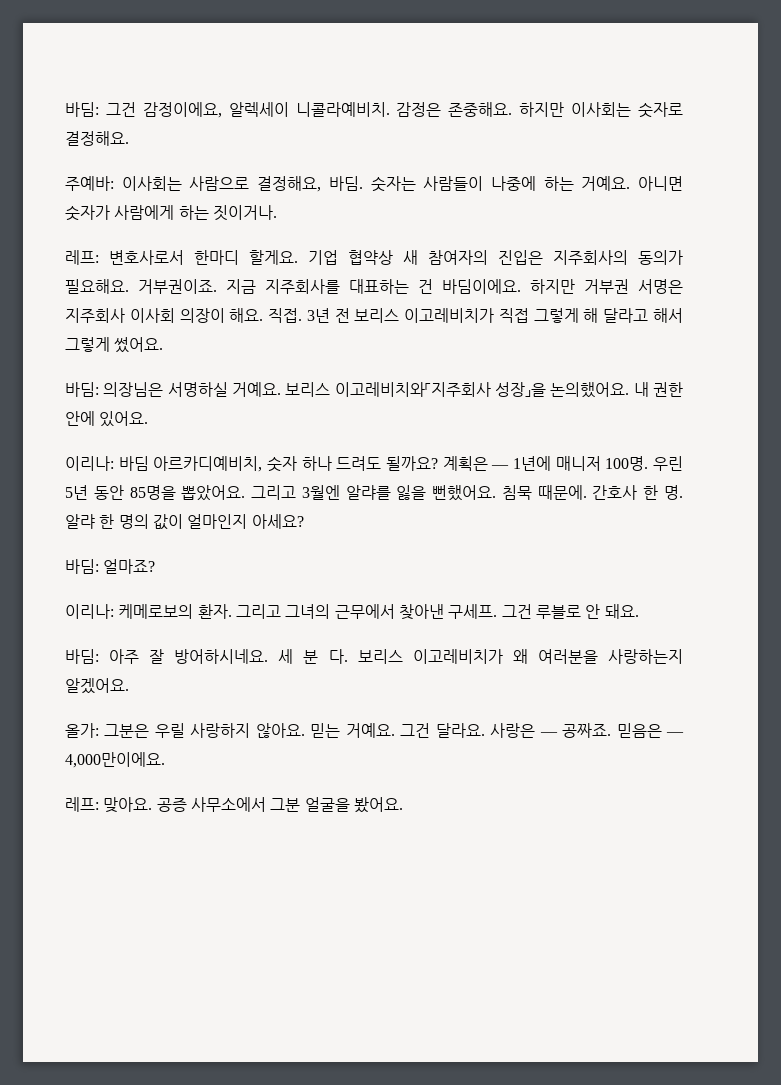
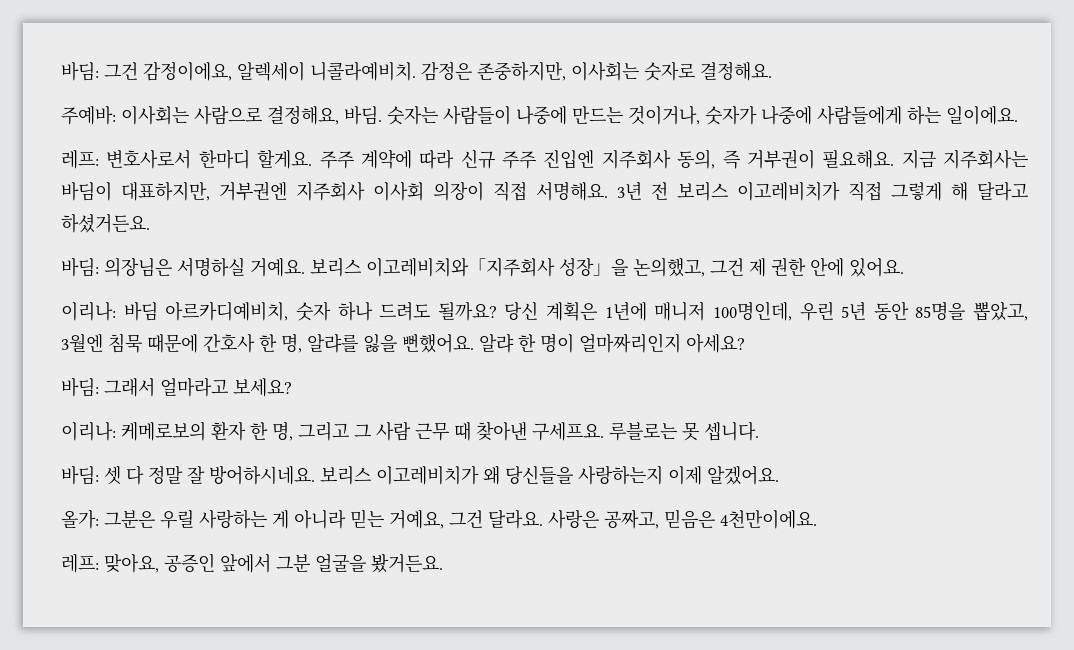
[448,102,565,117] 존중해요. 하지만 -> [477,61,566,81] 존중하지만,
[543,176,683,191] [65,205,277,221] [65,250,683,265] [65,279,683,294] 하는 거예요. 아니면 숫자가 사람에게 하는 짓이거나. // 레프: 변호사로서 한마디 할게요. 기업 협약상 새 참여자의 진입은 지주회사의 동의가 필요해요. 거부권이죠. 지금 지주회사를 대표하는 건 바딤이에요. 하지만 거부권 서명은 -> [572,105,1018,125] [61,149,1028,169] [61,181,287,201] 만드는 것이거나, 숫자가 나중에 사람들에게 하는 일이에요. // 레프: 변호사로서 한마디 할게요. 주주 계약에 따라 신규 주주 진입엔 지주회사 동의, 즉 거부권이 필요해요. 지금 지주회사는 바딤이 대표하지만, 거부권엔
[229,308,303,323] 해요. 직접. -> [493,181,608,201] 직접 서명해요.
[652,308,683,323] [65,337,164,353] 해서 그렇게 썼어요. -> [61,214,150,233] 하셨거든요.
[550,382,649,398] 논의했어요. 내 -> [633,257,766,277] 논의했고, 그건 제
[442,456,510,471] 계획은 — -> [504,302,597,321] 당신 계획은
[605,456,649,471] 100명. -> [712,301,792,321] 100명인데,
[181,485,683,501] [65,514,248,530] 뽑았어요. 그리고 3월엔 알랴를 잃을 뻔했어요. 침묵 때문에. 간호사 한 명. 알랴 한 명의 값이 얼마인지 -> [973,302,1028,321] [61,333,681,353] 뽑았고, 3월엔 침묵 때문에 간호사 한 명, 알랴를 잃을 뻔했어요. 알랴 한 명이 얼마짜리인지
[103,559,156,574] 얼마죠? -> [104,378,292,397] 그래서 얼마라고 보세요?
[197,604,639,620] [65,649,684,664] [65,678,129,694] [65,723,684,738] [65,752,165,768] [65,797,266,813] 환자. 그리고 그녀의 근무에서 찾아낸 구세프. 그건 루블로 안 돼요. // 바딤: 아주 잘 방어하시네요. 세 분 다. 보리스 이고레비치가 왜 여러분을 사랑하는지 알겠어요. // 올가: 그분은 우릴 사랑하지 않아요. 믿는 거예요. 그건 달라요. 사랑은 — 공짜죠. 믿음은 — 4,000만이에요. // 레프: 맞아요. 공증 사무소에서 -> [211,421,759,441] [61,465,779,485] [61,509,817,529] [61,553,271,573] 환자 한 명, 그리고 그 사람 근무 때 찾아낸 구세프요. 루블로는 못 셉니다. // 바딤: 셋 다 정말 잘 방어하시네요. 보리스 이고레비치가 왜 당신들을 사랑하는지 이제 알겠어요. // 올가: 그분은 우릴 사랑하는 게 아니라 믿는 거예요, 그건 달라요. 사랑은 공짜고, 믿음은 4천만이에요. // 레프: 맞아요, 공증인 앞에서
[353,797,403,813] 봤어요. -> [371,554,443,573] 봤거든요.

